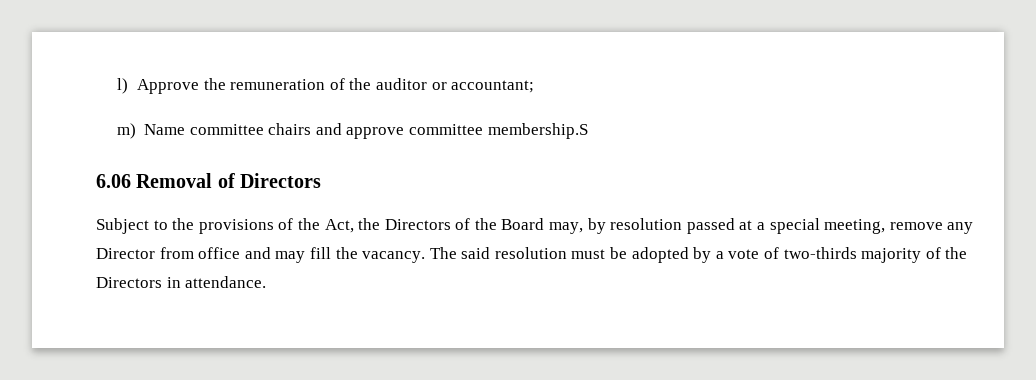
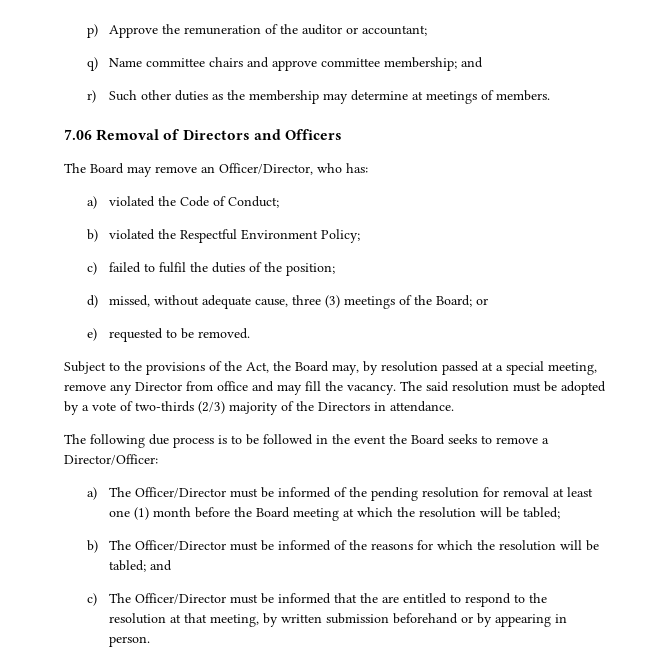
[116,78,128,94] l) -> [86,24,98,38] p)
[116,123,136,139] m) -> [86,57,98,71] q)
[487,123,588,139] [96,173,322,188] membership.S // 6.06 Removal of Directors -> [384,57,484,71] [86,90,551,104] [64,129,342,141] [64,163,368,177] [86,196,280,209] [86,229,361,243] [86,262,336,276] [86,295,489,309] [86,328,251,342] membership; and // r) Such other duties as the membership may determine at meetings of members. // 7.06 Removal of Directors and Officers // The Board may remove an Officer/Director, who has: // a) violated the Code of Conduct; // b) violated the Respectful Environment Policy; // c) failed to fulfil the duties of the position; // d) missed, without adequate cause, three (3) meetings of the Board; or // e) requested to be removed.
[384,218,497,230] Directors of the -> (291, 366) none
(857, 253) none -> [198,401,225,414] (2/3)
(267, 282) none -> [64,434,549,448] [64,454,158,465] [86,487,594,501] [109,507,561,521] [86,540,600,553] [109,560,173,572] [86,593,548,607] [109,613,568,627] [109,636,151,647] // The following due process is to be followed in the event the Board seeks to remove a Director/Officer: // a) The Officer/Director must be informed of the pending resolution for removal at least one (1) month before the Board meeting at which the resolution will be tabled; // b) The Officer/Director must be informed of the reasons for which the resolution will be tabled; and // c) The Officer/Director must be informed that the are entitled to respond to the resolution at that meeting, by written submission beforehand or by appearing in person.

